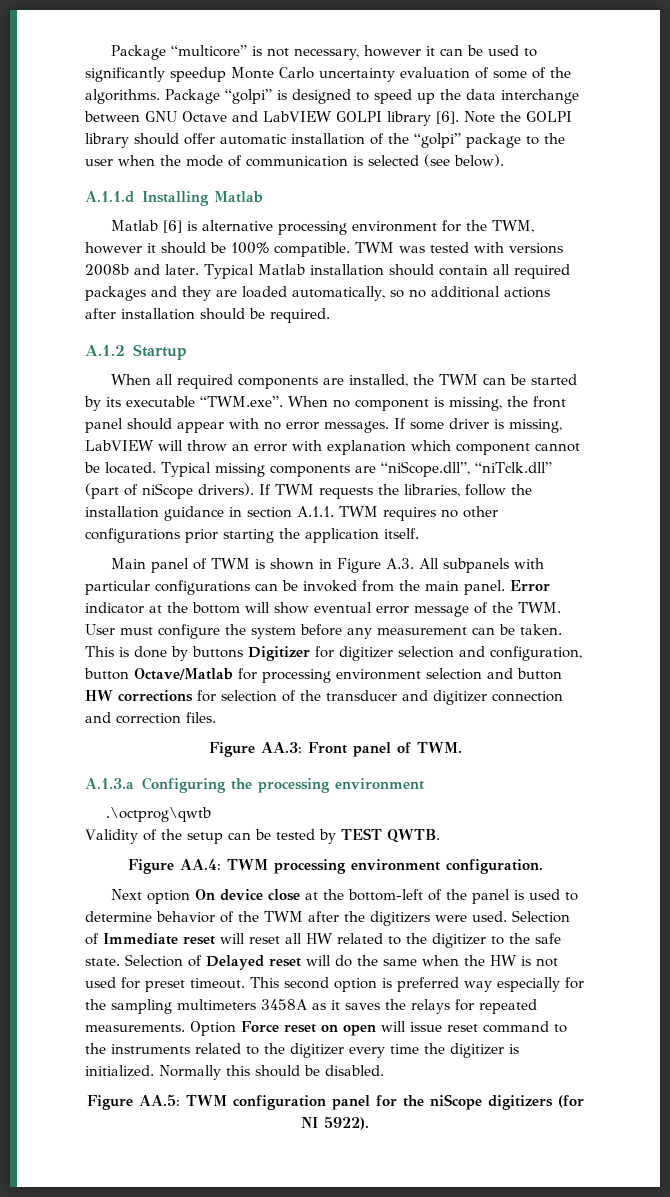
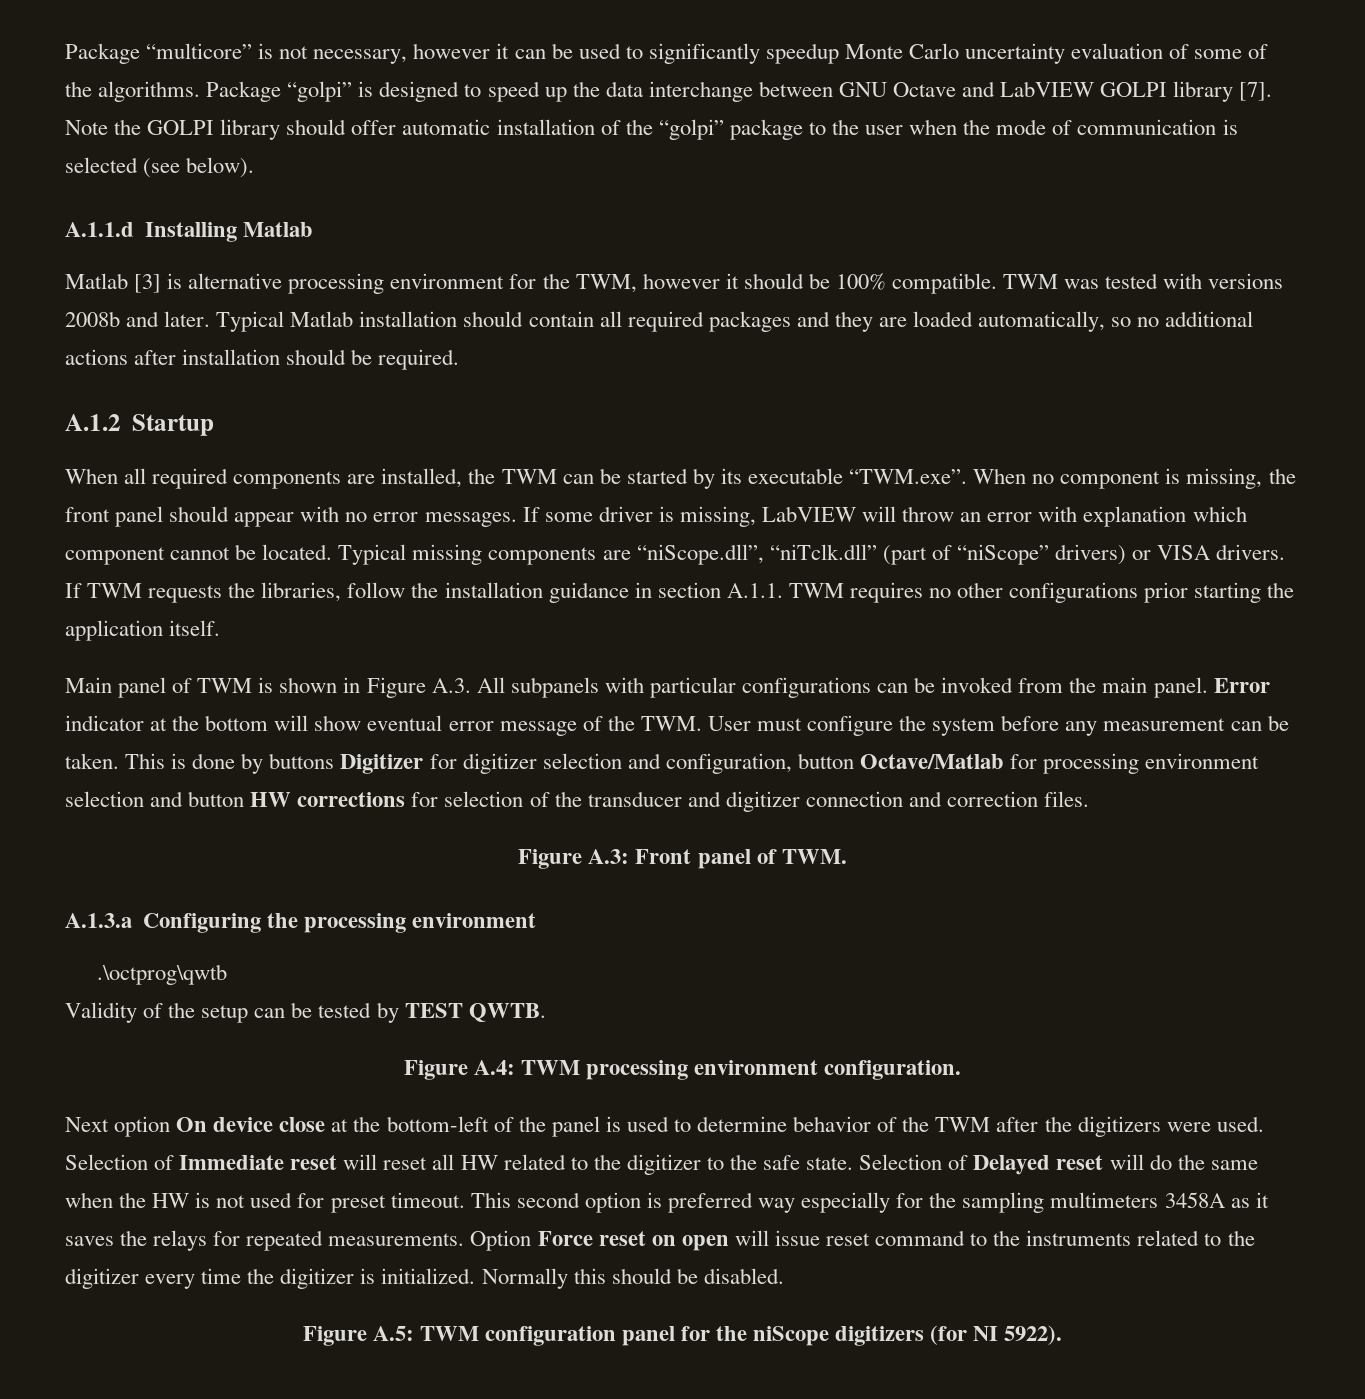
[436,111,459,124] [6]. -> [1239,82,1273,101] [7].
[162,220,182,233] [6] -> [134,274,162,293] [3]
[142,483,254,499] niScope drivers). -> [956,544,1286,565] “niScope” drivers) or VISA drivers.
[260,742,302,753] AA.3: -> [588,849,630,864] A.3:
[179,859,221,870] AA.4: -> [473,1060,515,1075] A.4:
[138,1094,180,1106] AA.5: -> [372,1326,414,1341] A.5:

